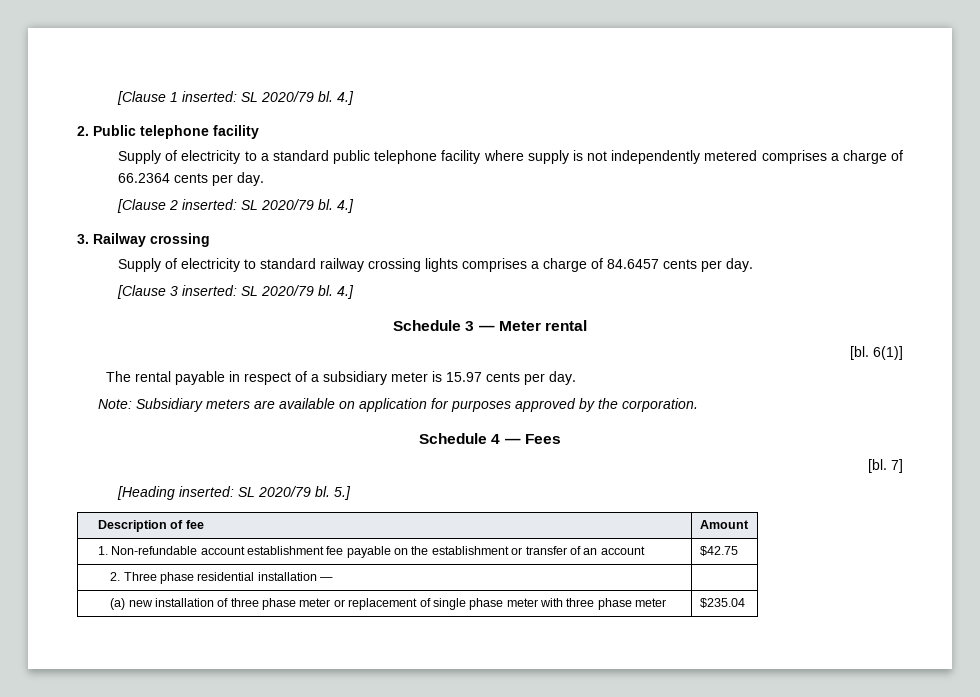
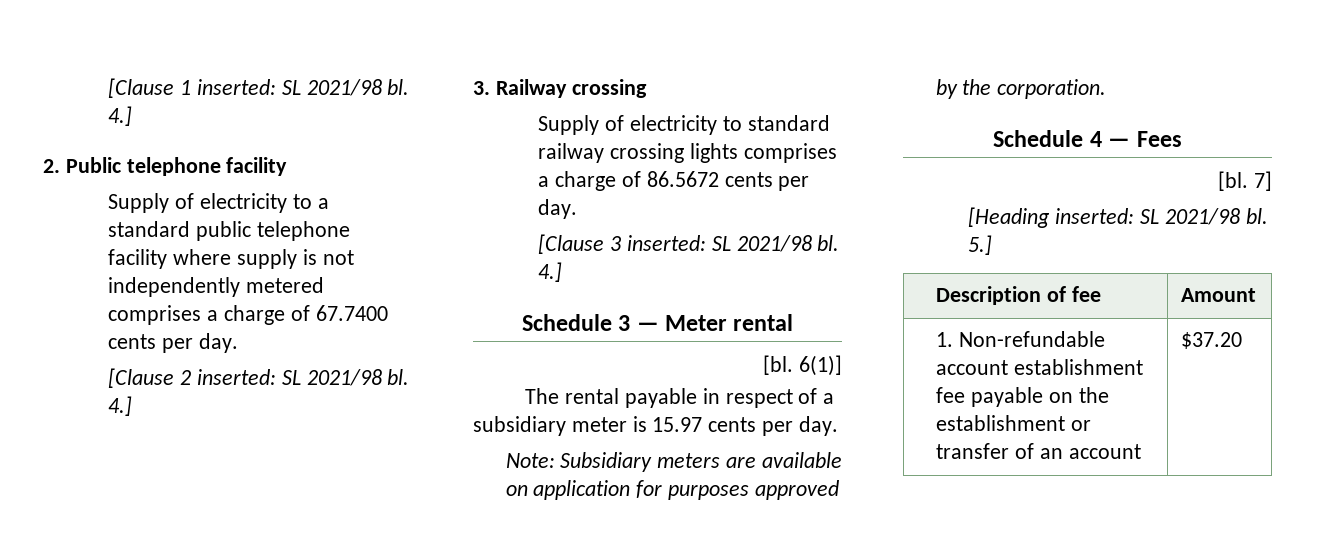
[261,91,315,102] 2020/79 -> [306,79,382,96] 2021/98
[118,173,171,183] 66.2364 -> [315,305,388,321] 67.7400
[261,199,315,210] 2020/79 -> [306,369,382,386] 2021/98
[607,259,660,269] 84.6457 -> [646,171,719,187] 86.5672
[261,285,315,296] 2020/79 -> [736,235,812,252] 2021/98
[258,486,312,497] 2020/79 -> [1164,208,1240,225] 2021/98
[699,546,738,556] [110,572,334,584] [110,598,667,610] [699,598,745,608] $42.75 // 2. Three phase residential installation — | // (a) new installation of three phase meter or replacement of single phase meter with three phase meter | $235.04 -> [1180,332,1242,349] $37.20

